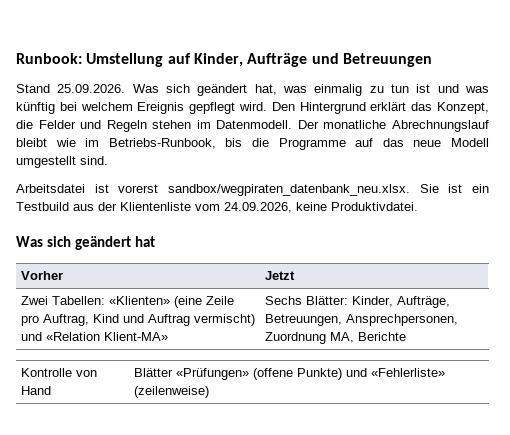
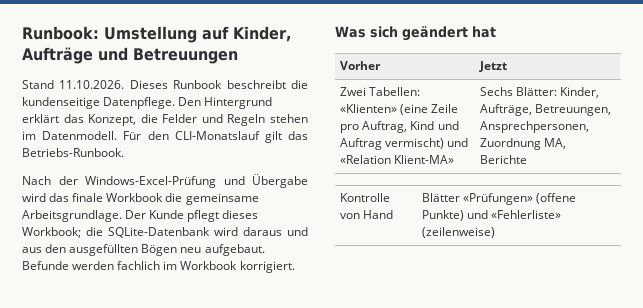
[57,84,489,96] [16,102,267,114] 25.09.2026. Was sich geändert hat, was einmalig zu tun ist und was künftig bei welchem Ereignis gepflegt wird. -> [59,80,308,89] [22,97,176,109] 11.10.2026. Dieses Runbook beschreibt die kundenseitige Datenpflege.
[297,120,489,132] [16,138,490,150] [16,156,108,168] [16,184,490,196] [16,202,418,213] Der monatliche Abrechnungslauf bleibt wie im Betriebs-Runbook, bis die Programme auf das neue Modell umgestellt sind. // Arbeitsdatei ist vorerst sandbox/wegpiraten_datenbank_neu.xlsx. Sie ist ein Testbuild aus der Klientenliste vom 24.09.2026, keine Produktivdatei. -> [123,131,308,143] [22,148,124,157] [22,174,308,188] [22,193,259,205] [22,210,259,222] [22,227,308,238] [22,244,265,256] [22,261,295,273] Für den CLI-Monatslauf gilt das Betriebs-Runbook. // Nach der Windows-Excel-Prüfung und Übergabe wird das finale Workbook die gemeinsame Arbeitsgrundlage. Der Kunde pflegt dieses Workbook; die SQLite-Datenbank wird daraus und aus den ausgefüllten Bögen neu aufgebaut. Befunde werden fachlich im Workbook korrigiert.

